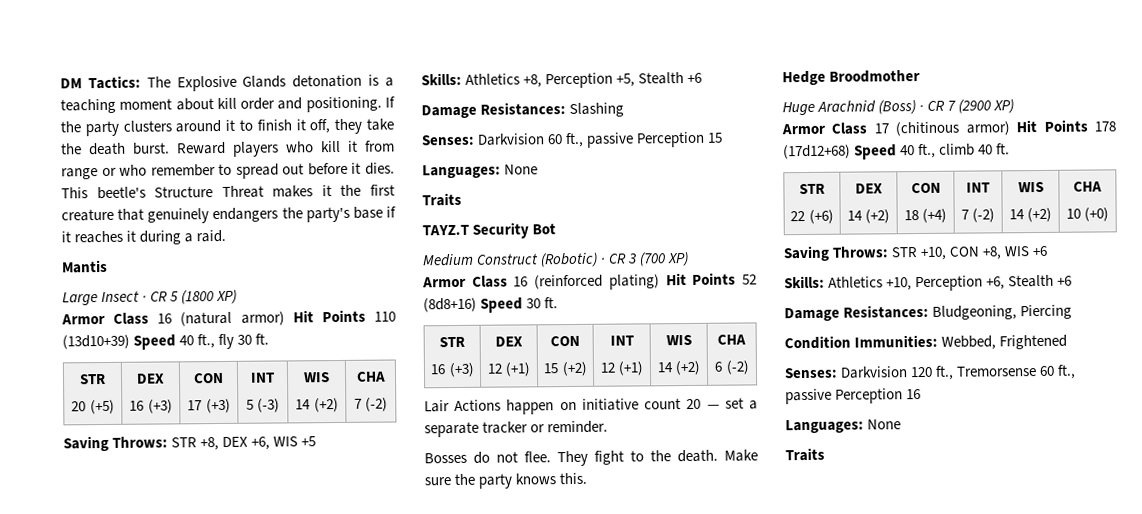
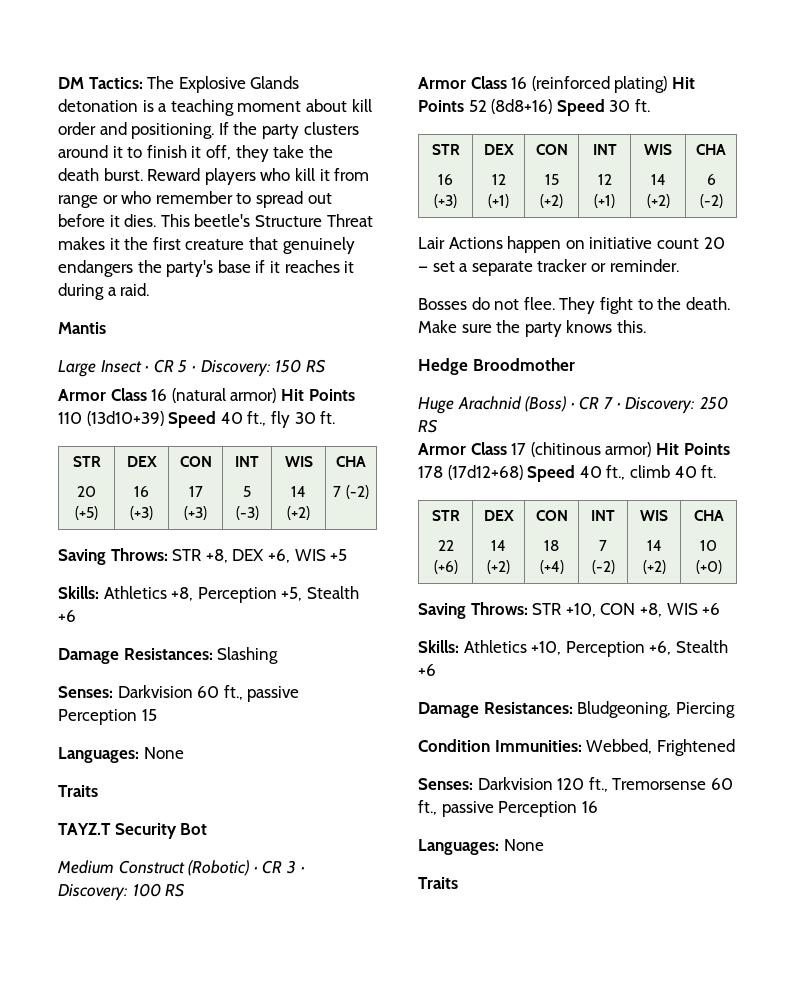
[181,289,238,305] (1800 XP) -> [191,359,326,377] · Discovery: 150 RS
[639,251,690,267] (700 XP) -> [300,867,305,873] [58,883,186,901] · Discovery: 100 RS
[958,99,1015,114] (2900 XP) -> [616,396,728,414] [418,419,438,433] · Discovery: 250 RS

